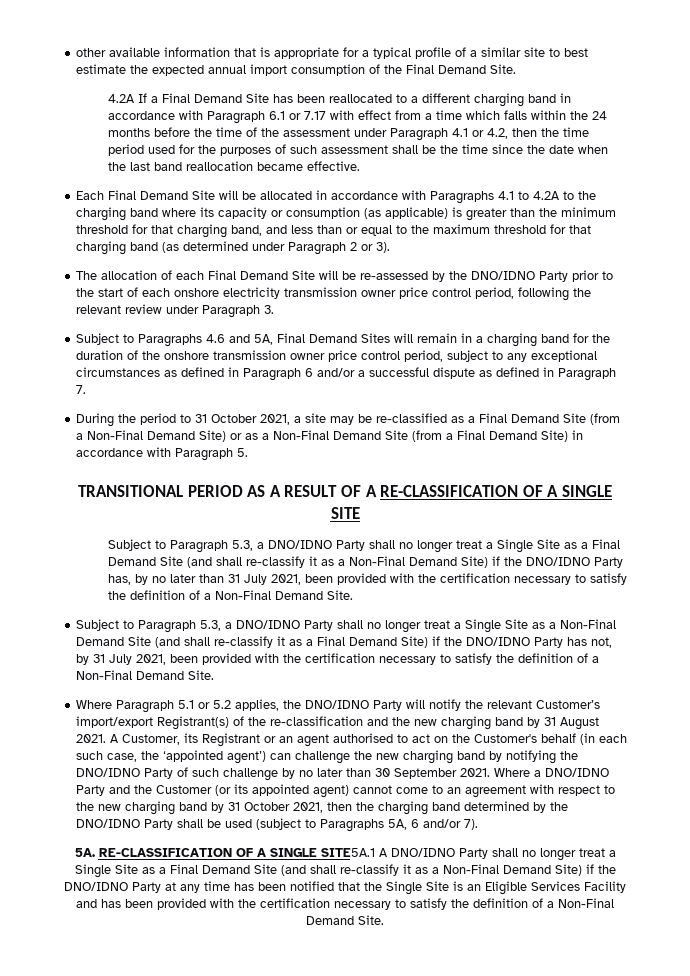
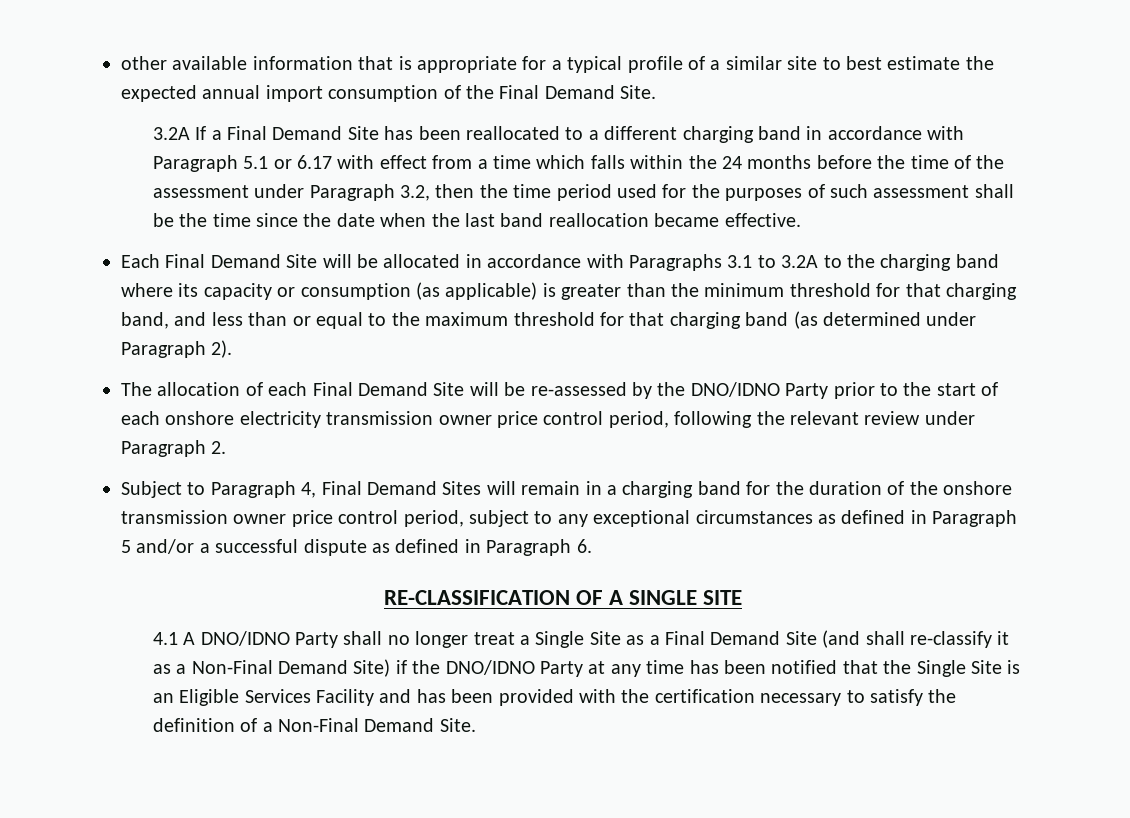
[108,94,136,103] 4.2A -> [152,127,190,140] 3.2A
[269,111,327,120] 6.1 or 7.17 -> [243,155,332,169] 5.1 or 6.17
[452,128,509,139] 4.1 or 4.2, -> [399,185,430,201] 3.2,
[498,191,561,200] 4.1 to 4.2A -> [727,255,819,268] 3.1 to 3.2A
[350,242,391,253] 2 or 3). -> [211,340,233,358] 2).
[264,305,275,314] [76,333,274,347] 3. // Subject to Paragraphs 4.6 and 5A, -> [211,441,227,454] [121,481,317,498] 2. // Subject to Paragraph 4,
[305,368,314,377] 6 -> [121,540,131,553] 5
[76,385,87,394] [76,413,621,427] [76,430,584,442] [76,447,249,461] [78,485,377,497] 7. // During the period to 31 October 2021, a site may be re-classified as a Final Demand Site (from a Non-Final Demand Site) or as a Non-Final Demand Site (from a Final Demand Site) in accordance with Paragraph 5. // TRANSITIONAL PERIOD AS A RESULT OF A -> [576,539,592,553] 6. //
[108,539,621,553] [108,556,624,568] [108,573,628,585] [108,590,354,600] [76,619,617,633] [76,636,613,648] [76,653,600,665] [76,670,215,680] [76,699,601,713] [76,716,600,730] [76,733,628,747] [76,750,579,764] [76,767,610,781] [76,784,616,798] [76,801,569,815] [76,818,479,832] [74,848,375,857] Subject to Paragraph 5.3, a DNO/IDNO Party shall no longer treat a Single Site as a Final Demand Site (and shall re-classify it as a Non-Final Demand Site) if the DNO/IDNO Party has, by no later than 31 July 2021, been provided with the certification necessary to satisfy the definition of a Non-Final Demand Site. // Subject to Paragraph 5.3, a DNO/IDNO Party shall no longer treat a Single Site as a Non-Final Demand Site (and shall re-classify it as a Final Demand Site) if the DNO/IDNO Party has not, by 31 July 2021, been provided with the certification necessary to satisfy the definition of a Non-Final Demand Site. // Where Paragraph 5.1 or 5.2 applies, the DNO/IDNO Party will notify the relevant Customer’s import/export Registrant(s) of the re-classification and the new charging band by 31 August 2021. A Customer, its Registrant or an agent authorised to act on the Customer's behalf (in each such case, the ‘appointed agent’) can challenge the new charging band by notifying the DNO/IDNO Party of such challenge by no later than 30 September 2021. Where a DNO/IDNO Party and the Customer (or its appointed agent) cannot come to an agreement with respect to the new charging band by 31 October 2021, then the charging band determined by the DNO/IDNO Party shall be used (subject to Paragraphs 5A, 6 and/or 7). // 5A. RE-CLASSIFICATION OF A SINGLE SITE5A.1 -> [152,632,178,645] 4.1

